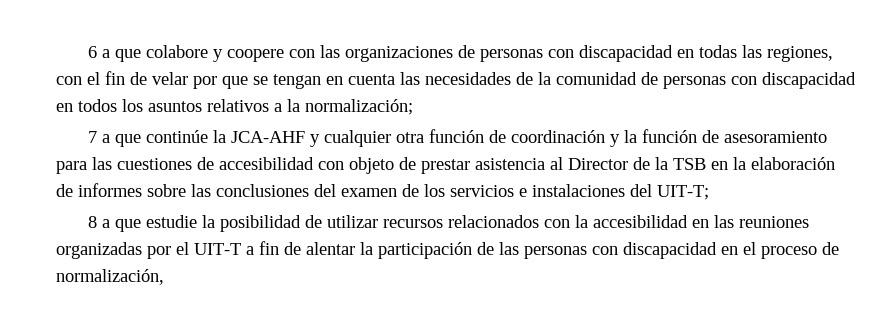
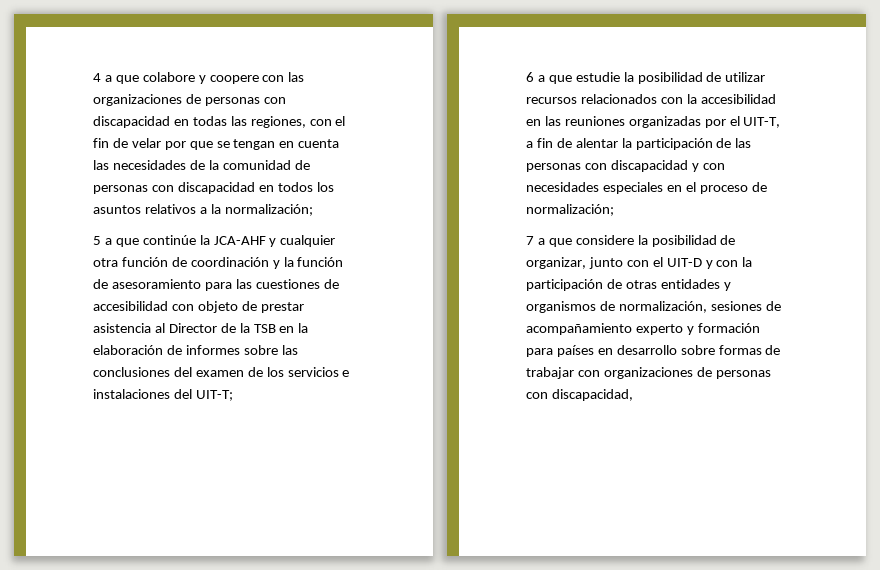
[88,46,98,58] 6 -> [93,73,101,82] 4
[88,131,98,143] 7 -> [93,236,101,245] 5
[88,216,98,228] 8 -> [526,72,534,82] 6
[194,243,241,255] UIT-T -> [743,117,781,128] UIT-T,
[721,242,839,259] [56,269,164,285] en el proceso de normalización, -> [691,163,725,172] [526,182,767,194] [526,204,614,216] [526,235,736,247] [526,257,753,269] [526,279,731,291] [526,301,781,313] [526,323,760,335] [526,345,781,357] [526,367,771,379] [526,389,633,401] y con necesidades especiales en el proceso de normalización; // 7 a que considere la posibilidad de organizar, junto con el UIT-D y con la participación de otras entidades y organismos de normalización, sesiones de acompañamiento experto y formación para países en desarrollo sobre formas de trabajar con organizaciones de personas con discapacidad,

